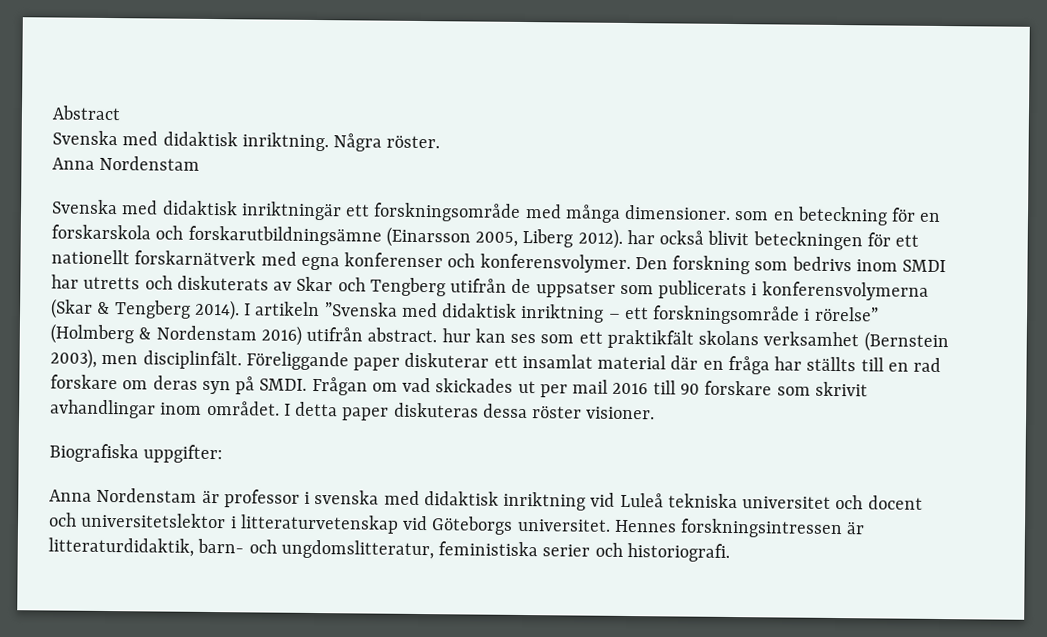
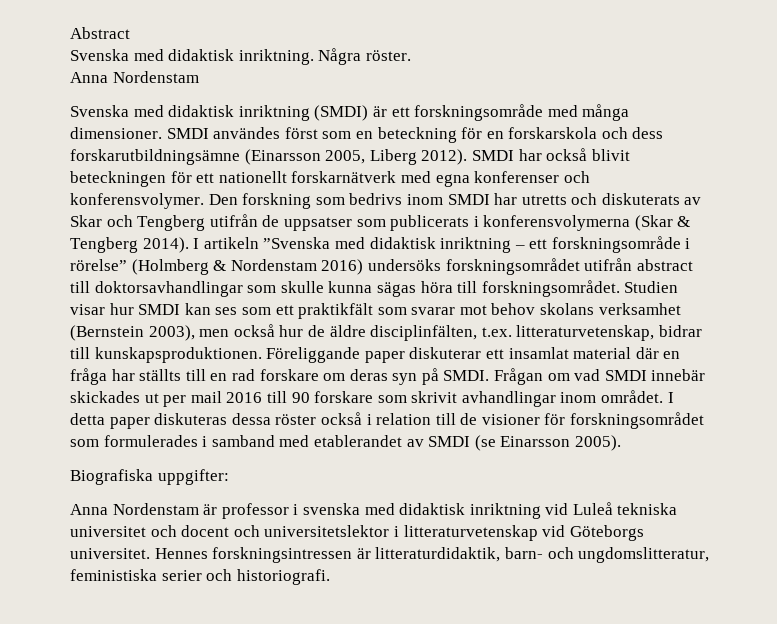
[240,201,342,221] inriktningär -> [238,105,387,121] inriktning (SMDI) är
(732, 212) none -> [166,127,318,139] SMDI användes först
(184, 232) none -> [632,127,664,139] dess
(623, 238) none -> [471,150,514,161] SMDI
[306,326,471,343] utifrån abstract. hur -> [367,258,693,275] [70,280,679,297] [70,303,181,315] undersöks forskningsområdet utifrån abstract till doktorsavhandlingar som skulle kunna sägas höra till forskningsområdet. Studien visar hur SMDI
(694, 339) none -> [377,303,536,315] som svarar mot behov
[142,350,242,370] disciplinfält. -> [233,324,702,341] [70,347,262,363] också hur de äldre disciplinfälten, t.ex. litteraturvetenskap, bidrar till kunskapsproduktionen.
(432, 385) none -> [604,369,706,381] SMDI innebär
[586,406,656,420] visioner. -> [320,412,705,429] [70,435,621,451] också i relation till de visioner för forskningsområdet som formulerades i samband med etablerandet av SMDI (se Einarsson 2005).

